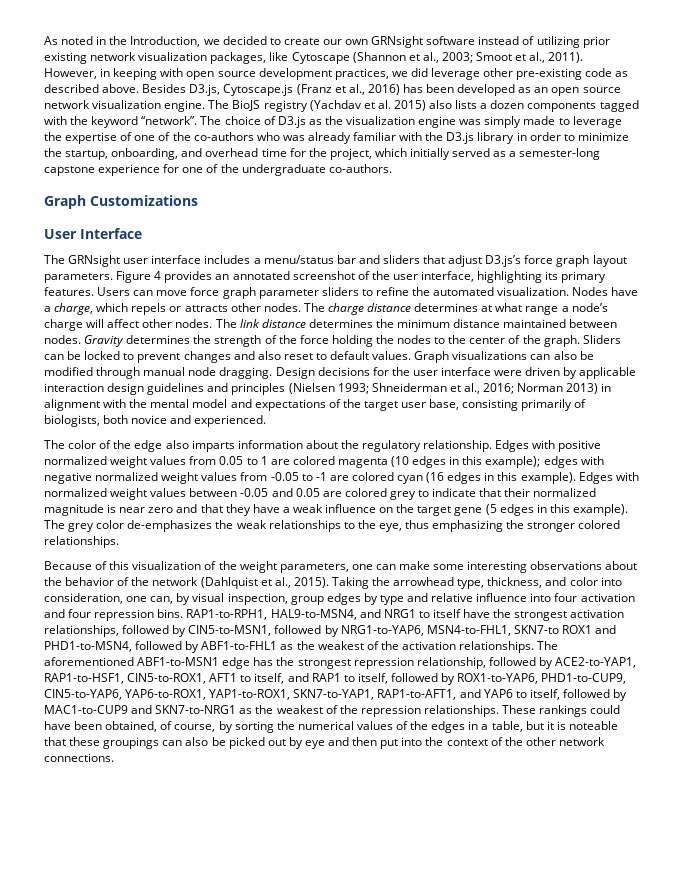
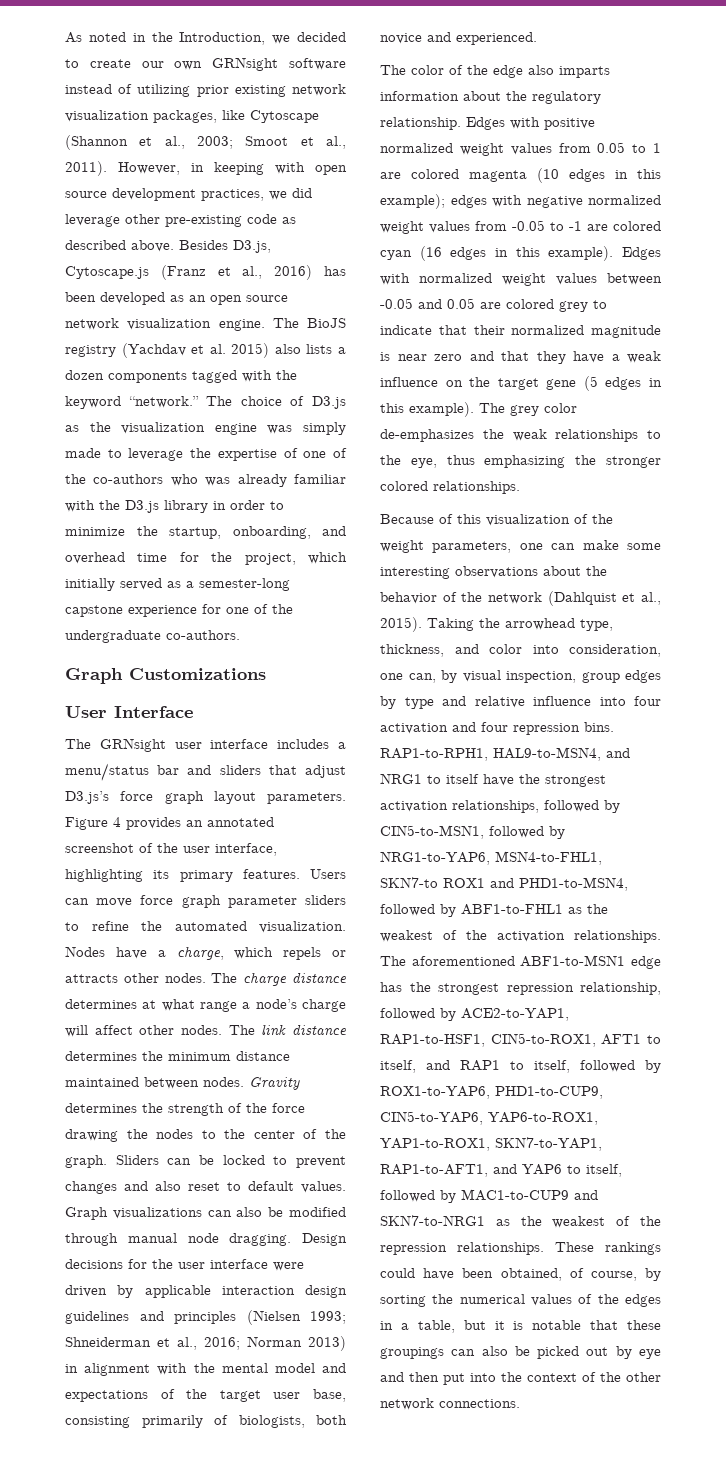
[141,116,198,125] “network”. -> [128,396,199,408] “network.”
[331,335,373,347] holding -> [65,1129,118,1142] drawing
[568,721,618,730] noteable -> [532,1320,582,1330] notable

